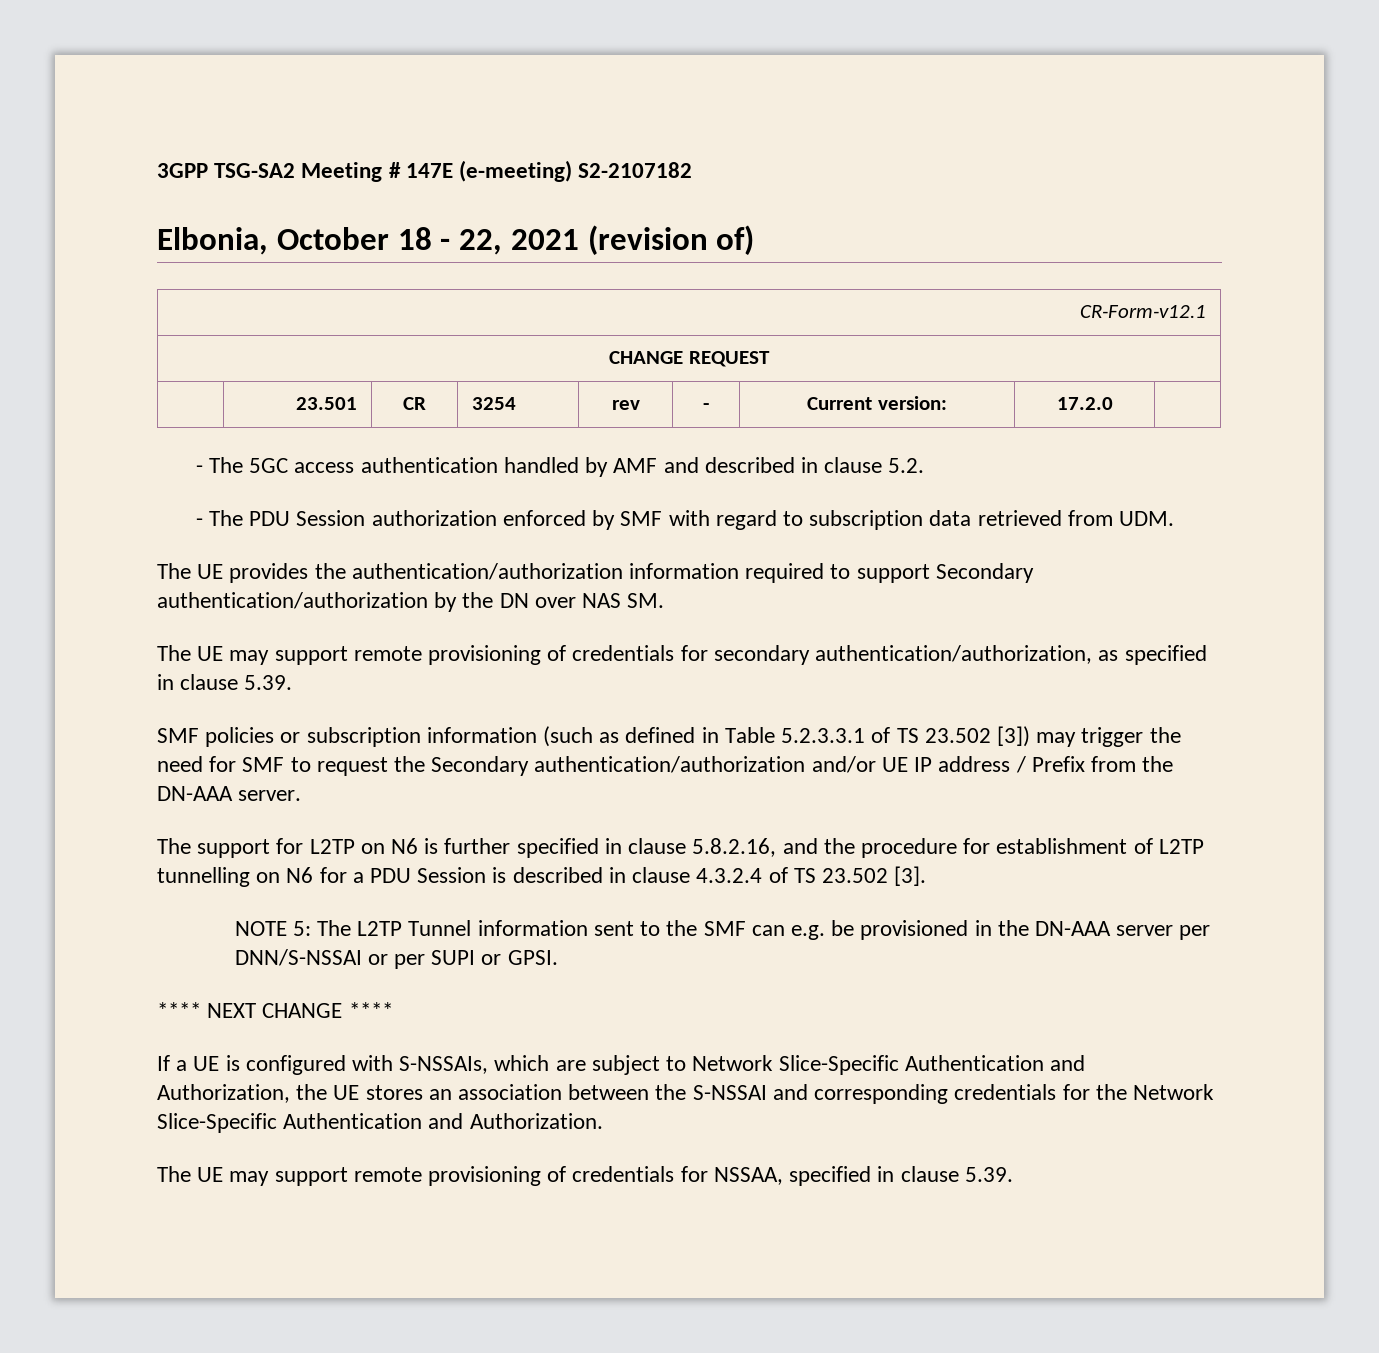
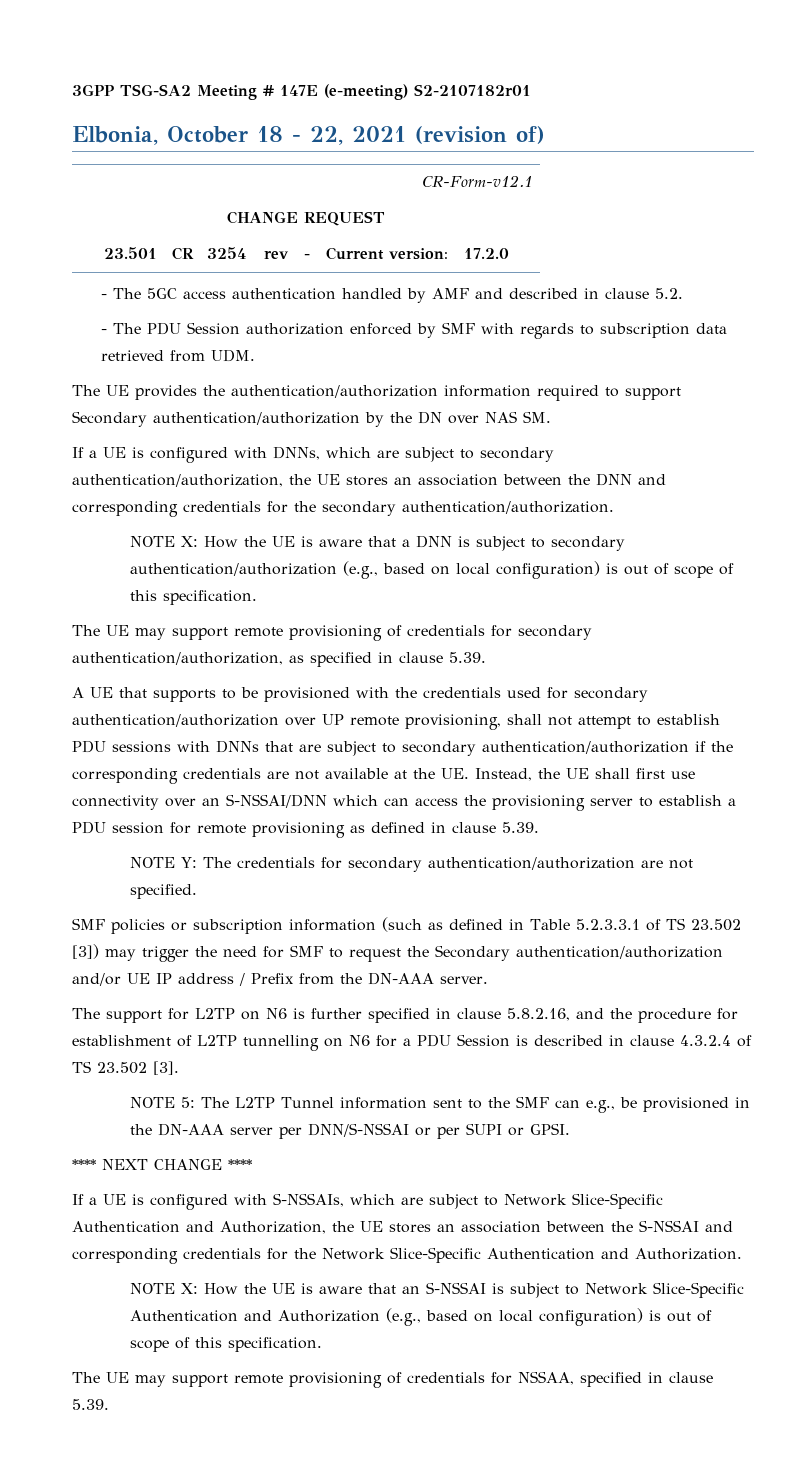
[578,162,693,178] S2-2107182 -> [414,84,531,96] S2-2107182r01
[715,510,777,530] regard -> [519,323,574,339] regards
(665, 600) none -> [72,446,554,463] [72,473,666,487] [72,501,614,517] [129,535,625,551] [129,561,734,579] [129,590,257,605] // If a UE is configured with DNNs, which are subject to secondary authentication/authorization, the UE stores an association between the DNN and corresponding credentials for the secondary authentication/authorization. // NOTE X: How the UE is aware that a DNN is subject to secondary authentication/authorization (e.g., based on local configuration) is out of scope of this specification.
(293, 682) none -> [72,687,648,702] [72,714,720,730] [72,740,733,756] [72,768,695,784] [72,794,736,811] [72,821,539,838] [129,857,693,872] [129,884,197,899] // A UE that supports to be provisioned with the credentials used for secondary authentication/authorization over UP remote provisioning, shall not attempt to establish PDU sessions with DNNs that are subject to secondary authentication/authorization if the corresponding credentials are not available at the UE. Instead, the UE shall first use connectivity over an S-NSSAI/DNN which can access the provisioning server to establish a PDU session for remote provisioning as defined in clause 5.39. // NOTE Y: The credentials for secondary authentication/authorization are not specified.
[790,925,825,940] e.g. -> [585,1100,615,1113] e.g.,
(603, 1121) none -> [129,1282,744,1298] [129,1308,712,1326] [129,1337,322,1352] // NOTE X: How the UE is aware that an S-NSSAI is subject to Network Slice-Specific Authentication and Authorization (e.g., based on local configuration) is out of scope of this specification.

